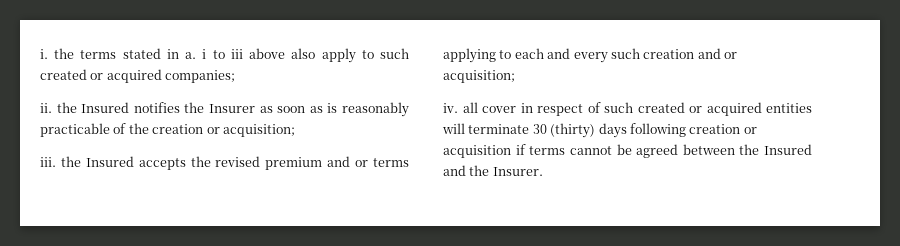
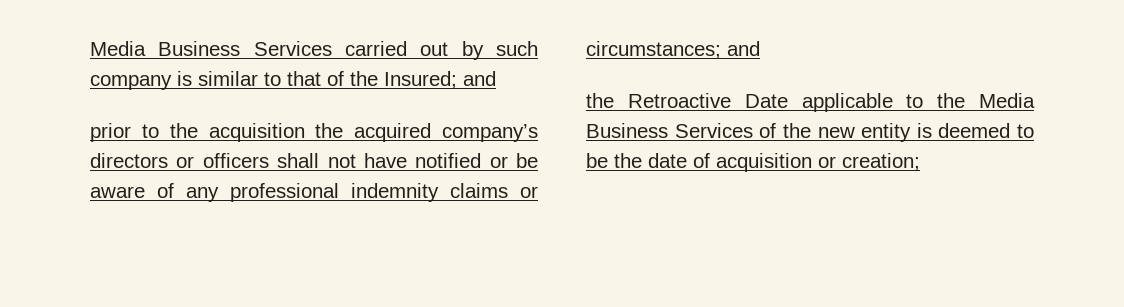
[40,48,409,63] [40,69,236,83] [40,102,410,117] [40,123,295,137] [40,156,410,170] [443,48,737,63] [443,70,515,83] [443,102,812,116] [442,123,757,138] [443,144,812,158] [443,165,543,176] i. the terms stated in a. i to iii above also apply to such created or acquired companies; // ii. the Insured notifies the Insurer as soon as is reasonably practicable of the creation or acquisition; // iii. the Insured accepts the revised premium and or terms applying to each and every such creation and or acquisition; // iv. all cover in respect of such created or acquired entities will terminate 30 (thirty) days following creation or acquisition if terms cannot be agreed between the Insured and the Insurer. -> [90,41,538,60] [90,71,496,90] [90,123,538,142] [90,153,538,168] [90,183,538,202] [586,41,760,59] [586,93,1035,112] [586,123,1034,142] [586,153,920,172] Media Business Services carried out by such company is similar to that of the Insured; and // prior to the acquisition the acquired company’s directors or officers shall not have notified or be aware of any professional indemnity claims or circumstances; and // the Retroactive Date applicable to the Media Business Services of the new entity is deemed to be the date of acquisition or creation;

